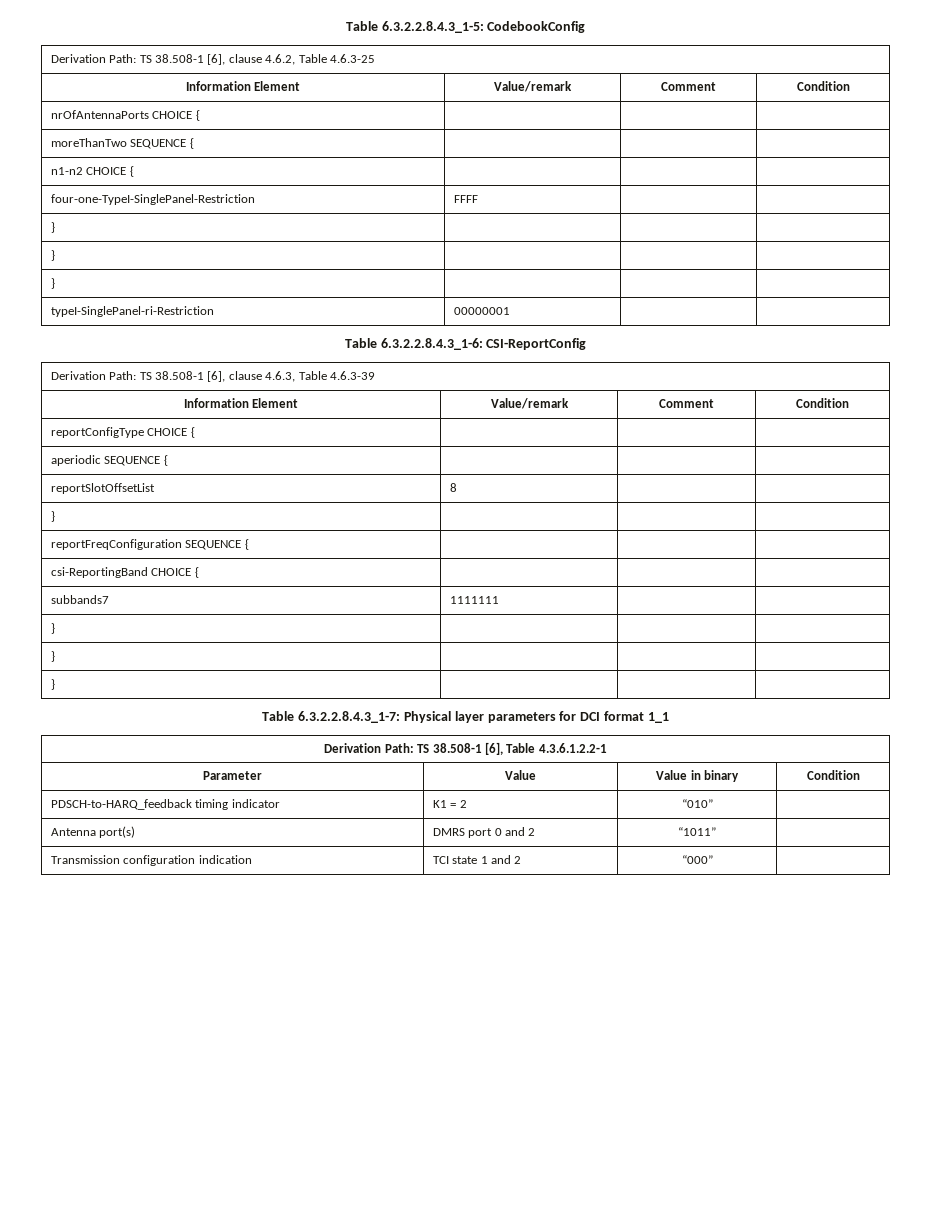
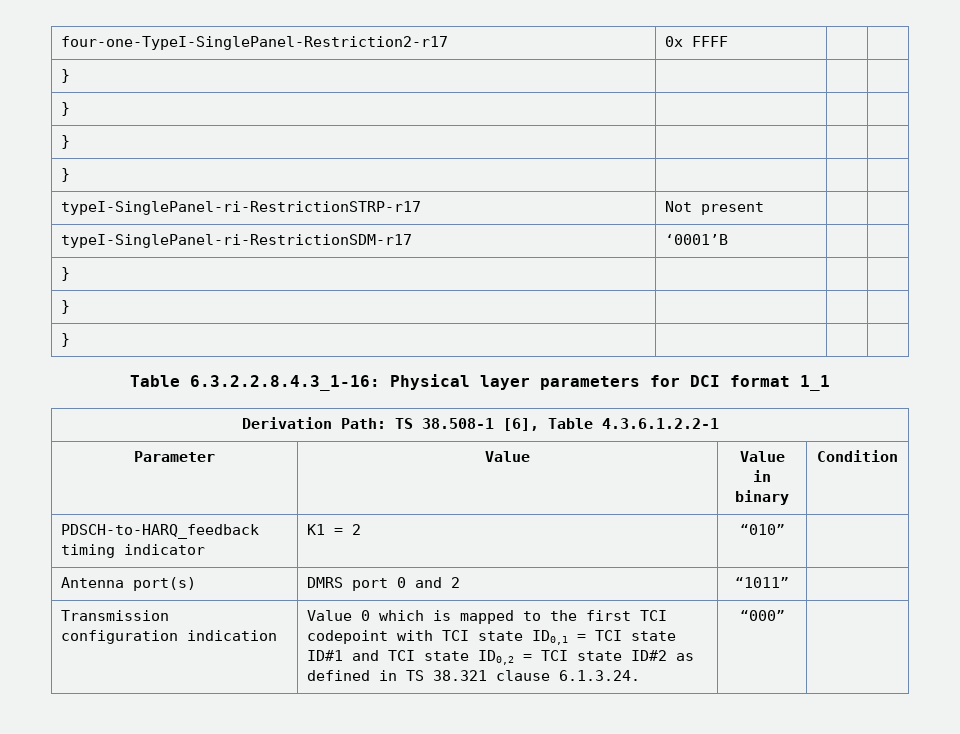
[345,21,586,33] [50,54,375,65] [185,81,301,91] [494,81,572,92] [661,82,716,91] [796,81,850,91] [50,110,200,121] [50,138,194,149] [50,166,134,177] [50,194,255,205] [453,195,478,203] [50,222,55,233] [50,250,55,261] [50,278,55,289] [50,306,214,317] [453,307,510,315] [344,338,587,350] [50,371,375,382] [183,398,299,408] [490,398,569,409] [659,399,714,408] [796,398,849,408] [50,427,195,438] [50,455,168,466] [50,483,155,494] [449,483,457,492] [50,511,55,522] [50,539,249,550] [50,567,199,578] [50,595,109,604] [449,596,499,604] Table 6.3.2.2.8.4.3_1-5: CodebookConfig // Derivation Path: TS 38.508-1 [6], clause 4.6.2, Table 4.6.3-25 // Information Element | Value/remark | Comment | Condition // nrOfAntennaPorts CHOICE { | | | // moreThanTwo SEQUENCE { | | | // n1-n2 CHOICE { | | | // four-one-TypeI-SinglePanel-Restriction | FFFF | | // } | | | // } | | | // } | | | // typeI-SinglePanel-ri-Restriction | 00000001 | | // Table 6.3.2.2.8.4.3_1-6: CSI-ReportConfig // Derivation Path: TS 38.508-1 [6], clause 4.6.3, Table 4.6.3-39 // Information Element | Value/remark | Comment | Condition // reportConfigType CHOICE { | | | // aperiodic SEQUENCE { | | | // reportSlotOffsetList | 8 | | // } | | | // reportFreqConfiguration SEQUENCE { | | | // csi-ReportingBand CHOICE { | | | // subbands7 | 1111111 -> [60,36,448,50] [664,36,728,47] [60,69,70,83] [60,102,70,116] [60,135,70,149] [60,168,70,182] [60,201,421,215] [664,201,764,215] [60,234,412,248] [664,234,728,245] four-one-TypeI-SinglePanel-Restriction2-r17 | 0x FFFF | | // } | | | // } | | | // } | | | // } | | | // typeI-SinglePanel-ri-RestrictionSTRP-r17 | Not present | | // typeI-SinglePanel-ri-RestrictionSDM-r17 | ‘0001’B
[298,711,401,723] 6.3.2.2.8.4.3_1-7: -> [190,375,380,391] 6.3.2.2.8.4.3_1-16:
[432,855,522,864] TCI state 1 and 2 -> [306,610,667,624] [306,630,676,645] [306,650,694,665] [306,670,640,681] Value 0 which is mapped to the first TCI codepoint with TCI state ID0,1 = TCI state ID#1 and TCI state ID0,2 = TCI state ID#2 as defined in TS 38.321 clause 6.1.3.24.

